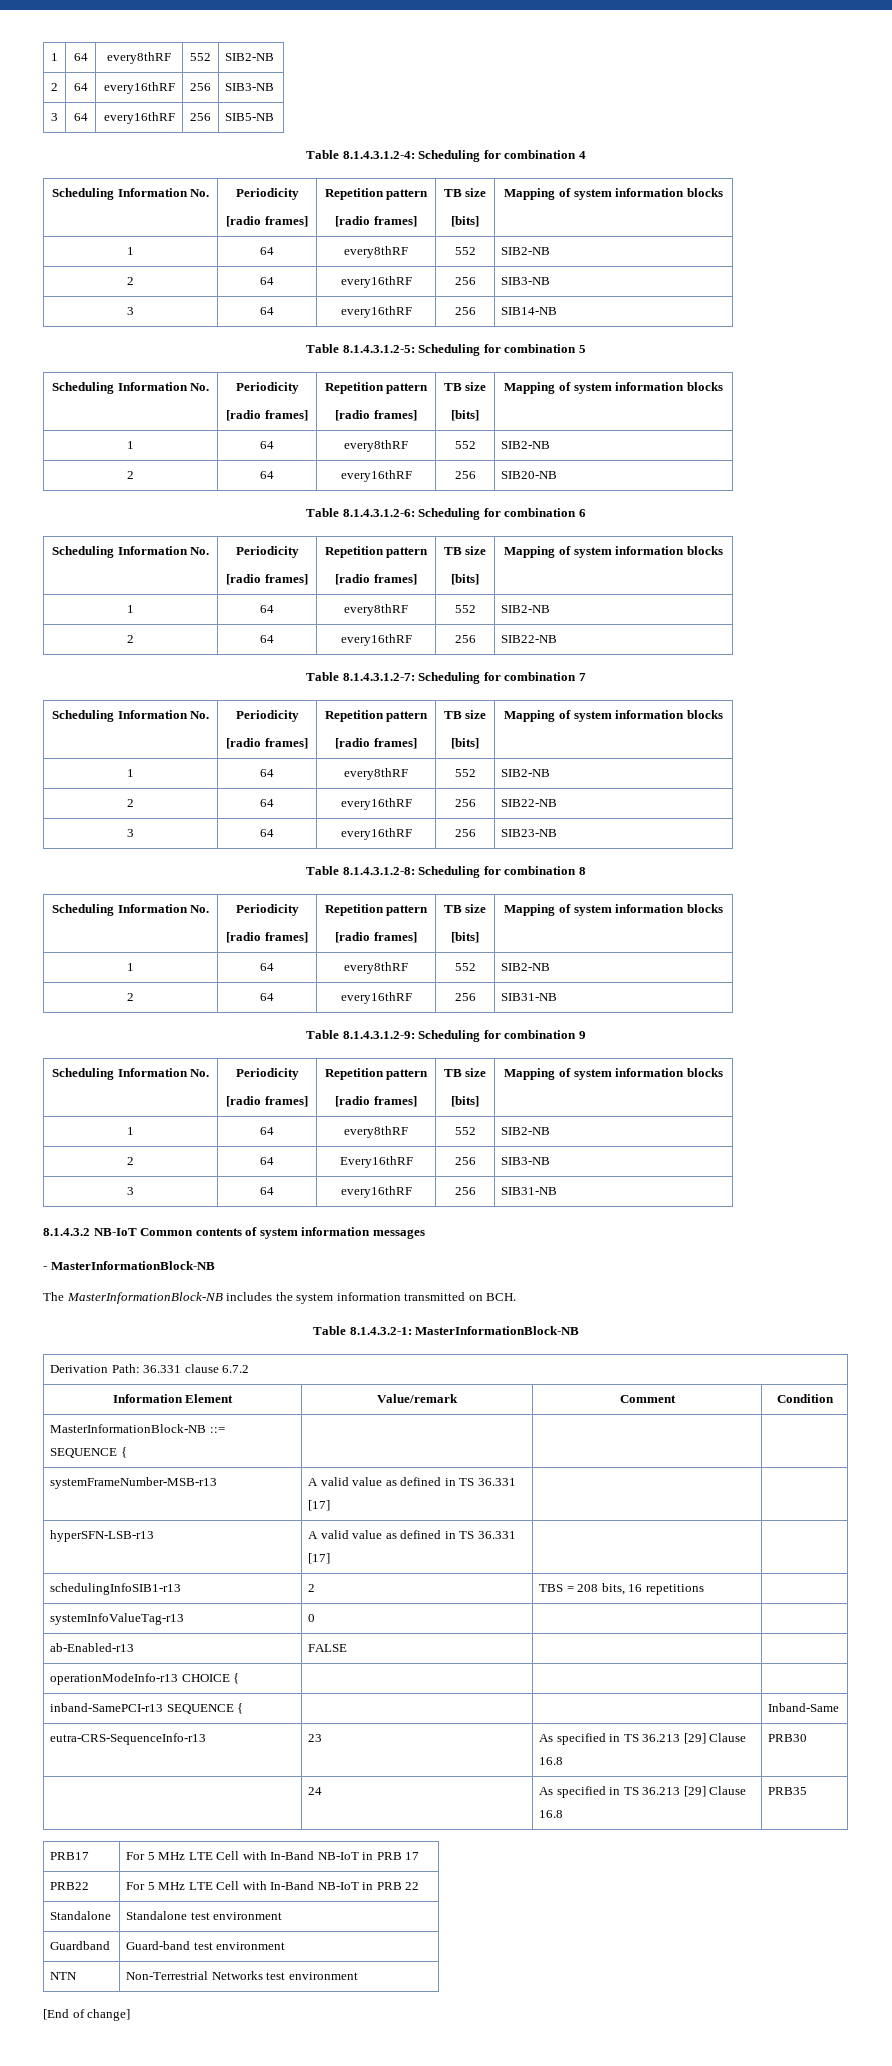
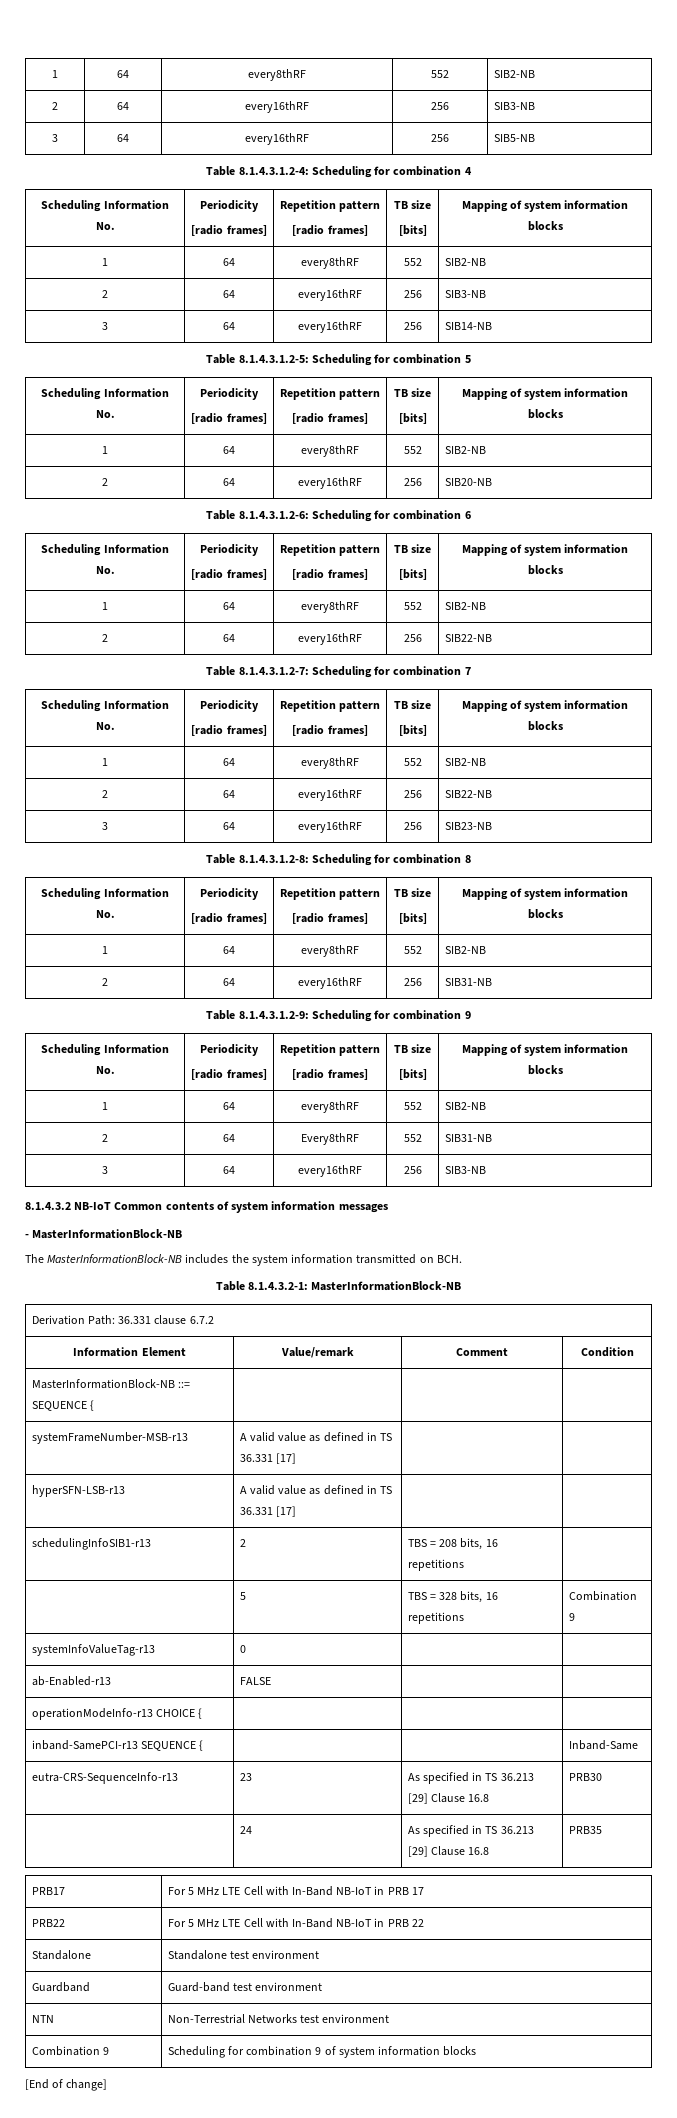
[339,1156,413,1168] [454,1157,476,1165] [501,1157,551,1165] [127,1187,134,1195] [260,1187,274,1195] [340,1186,412,1198] [454,1187,476,1195] [501,1187,558,1195] Every16thRF | 256 | SIB3-NB // 3 | 64 | every16thRF | 256 | SIB31-NB -> [301,1133,359,1145] [403,1134,422,1142] [444,1134,492,1142] [102,1166,108,1174] [223,1166,235,1174] [298,1165,362,1177] [403,1166,422,1174] [444,1166,486,1174] Every8thRF | 552 | SIB31-NB // 3 | 64 | every16thRF | 256 | SIB3-NB
(704, 1589) none -> [239,1592,246,1600] [407,1591,498,1603] [407,1612,464,1624] [568,1591,637,1601] [568,1613,575,1621] // | 5 | TBS = 328 bits, 16 repetitions | Combination 9
(358, 1976) none -> [31,2046,109,2056] [167,2046,477,2058] // Combination 9 | Scheduling for combination 9 of system information blocks

